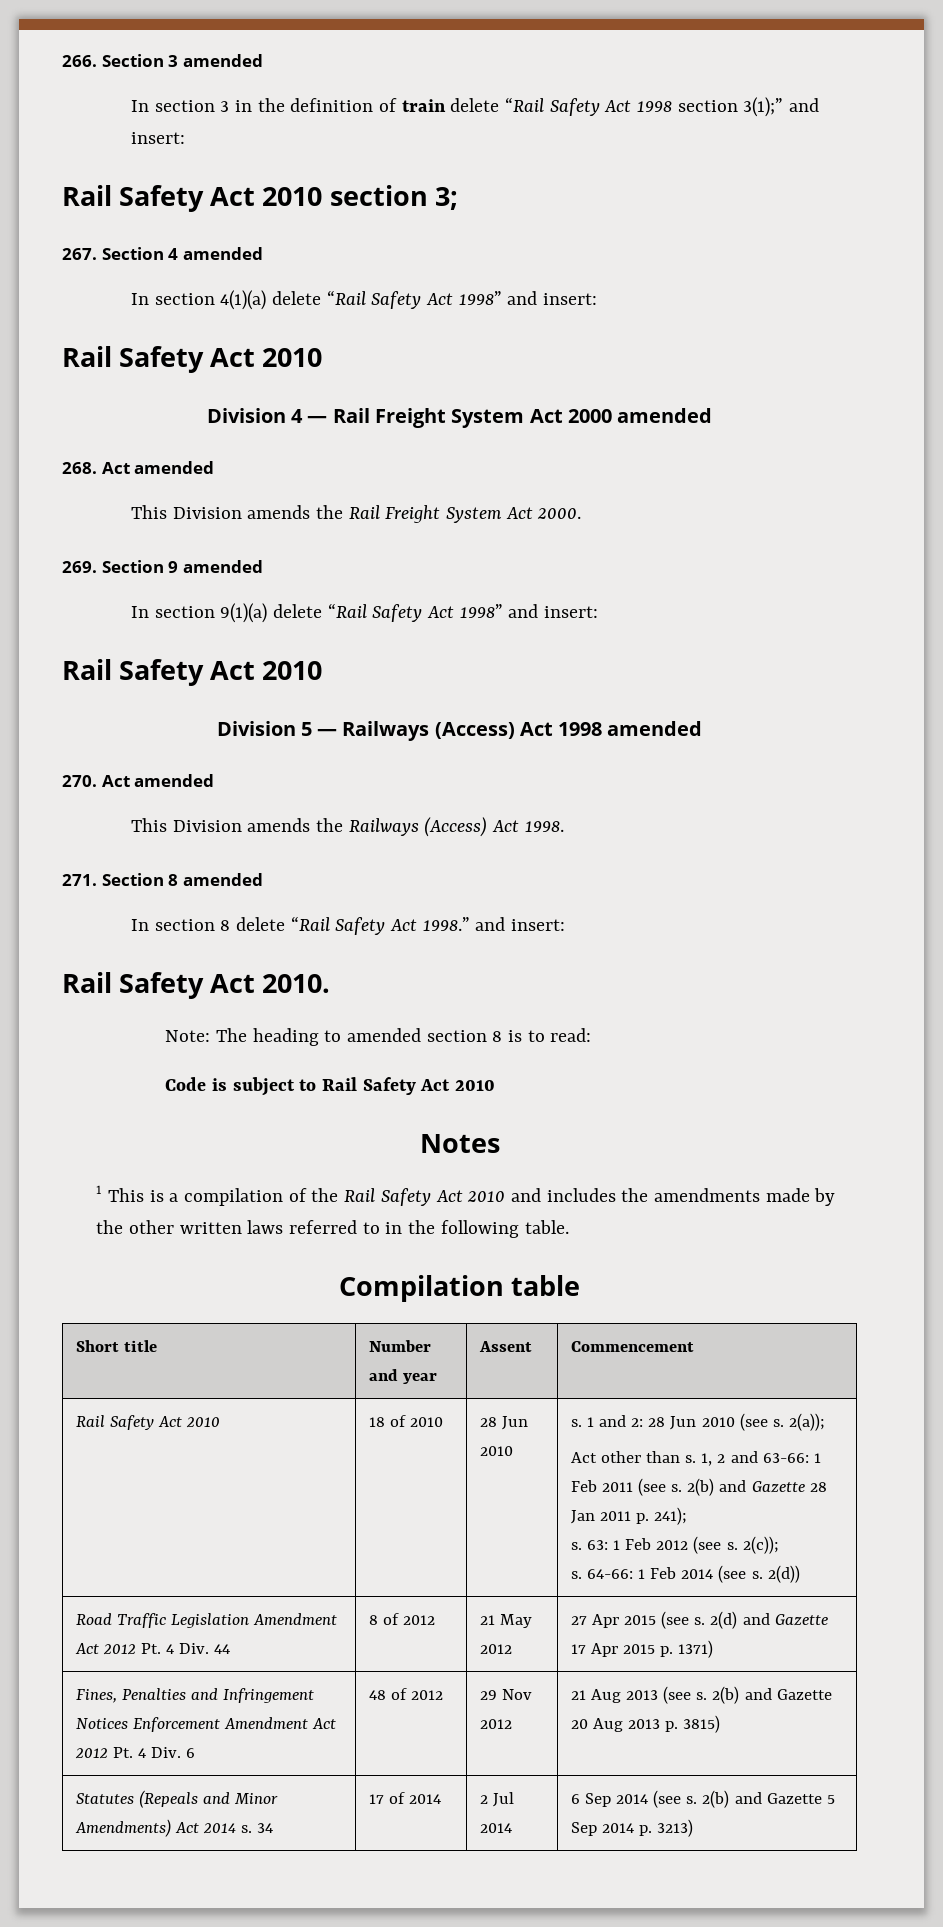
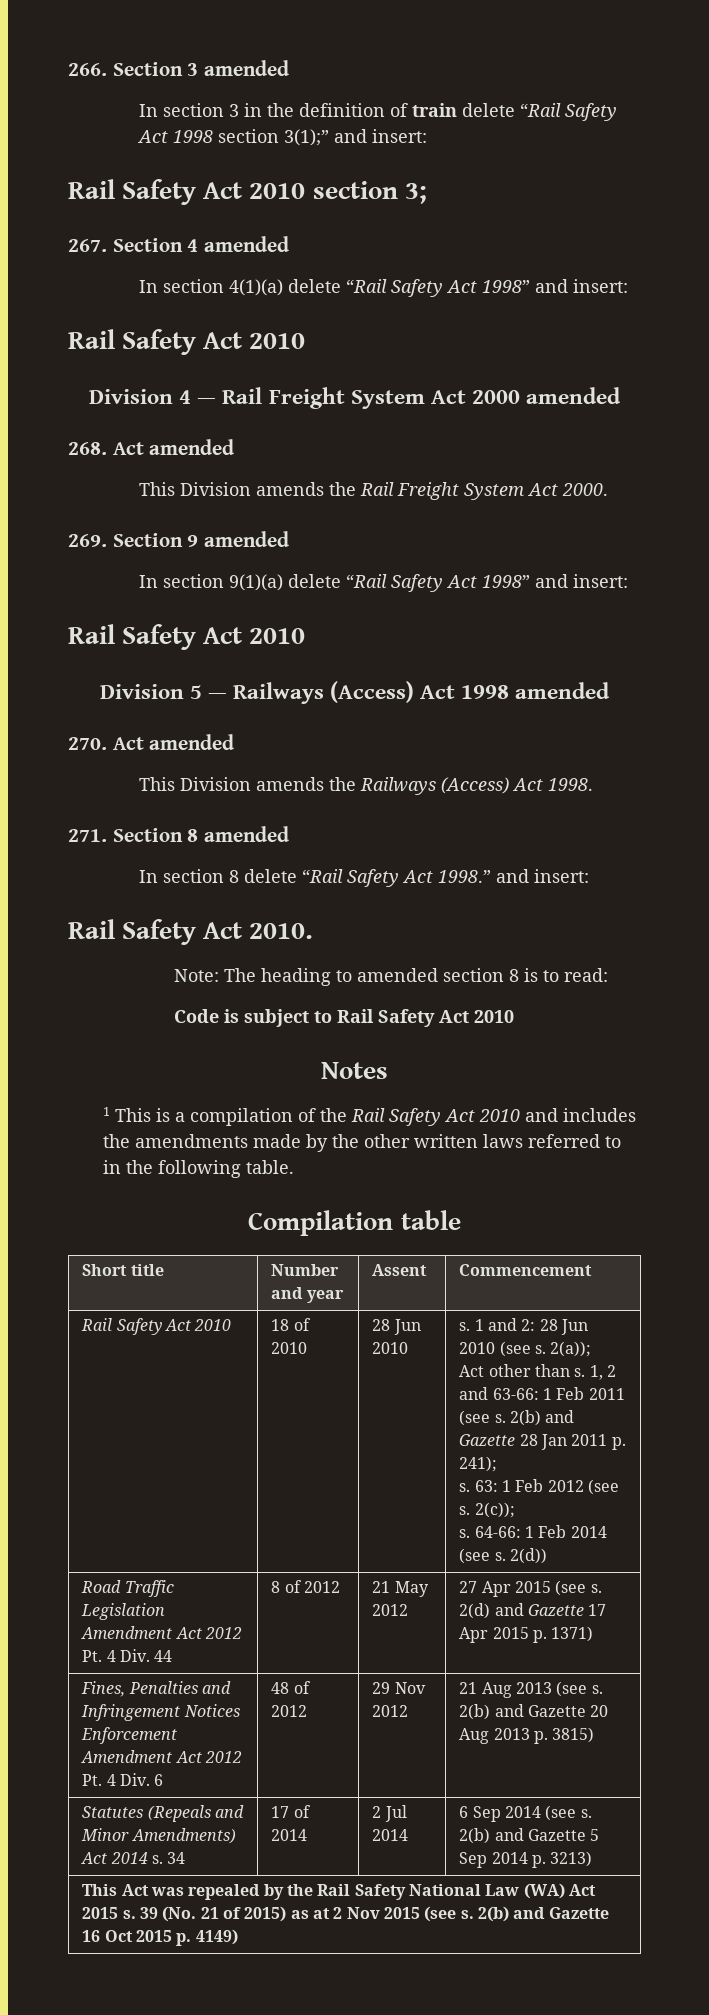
(694, 1828) none -> [82,1883,596,1900] [82,1906,609,1922] [82,1929,238,1946] // This Act was repealed by the Rail Safety National Law (WA) Act 2015 s. 39 (No. 21 of 2015) as at 2 Nov 2015 (see s. 2(b) and Gazette 16 Oct 2015 p. 4149)

